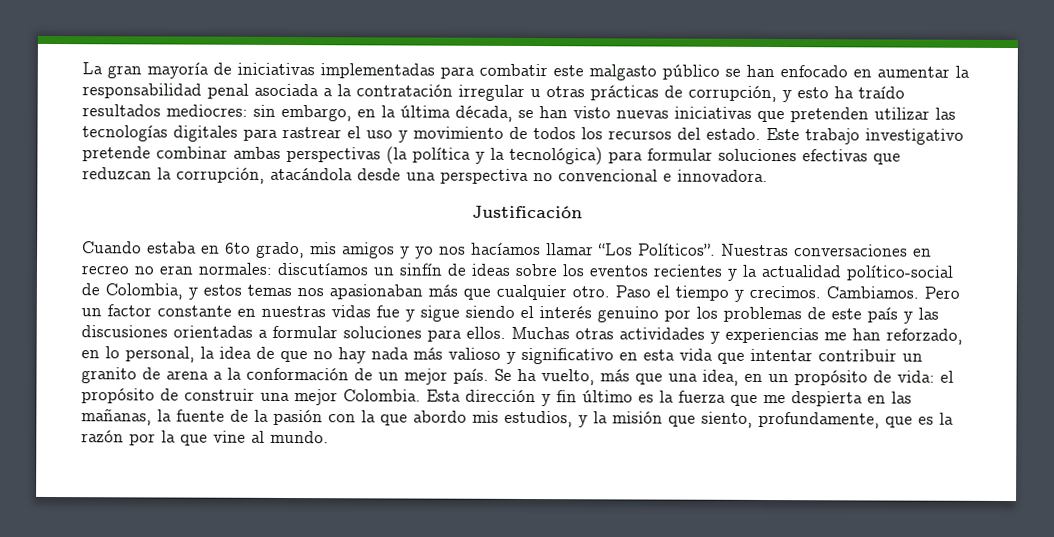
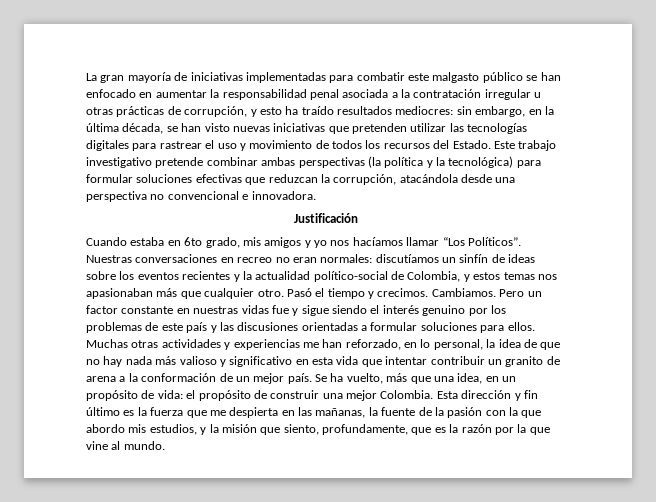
[706,127,761,140] estado. -> [452,140,491,149] Estado.
[615,285,651,298] Paso -> [286,288,312,297] Pasó

